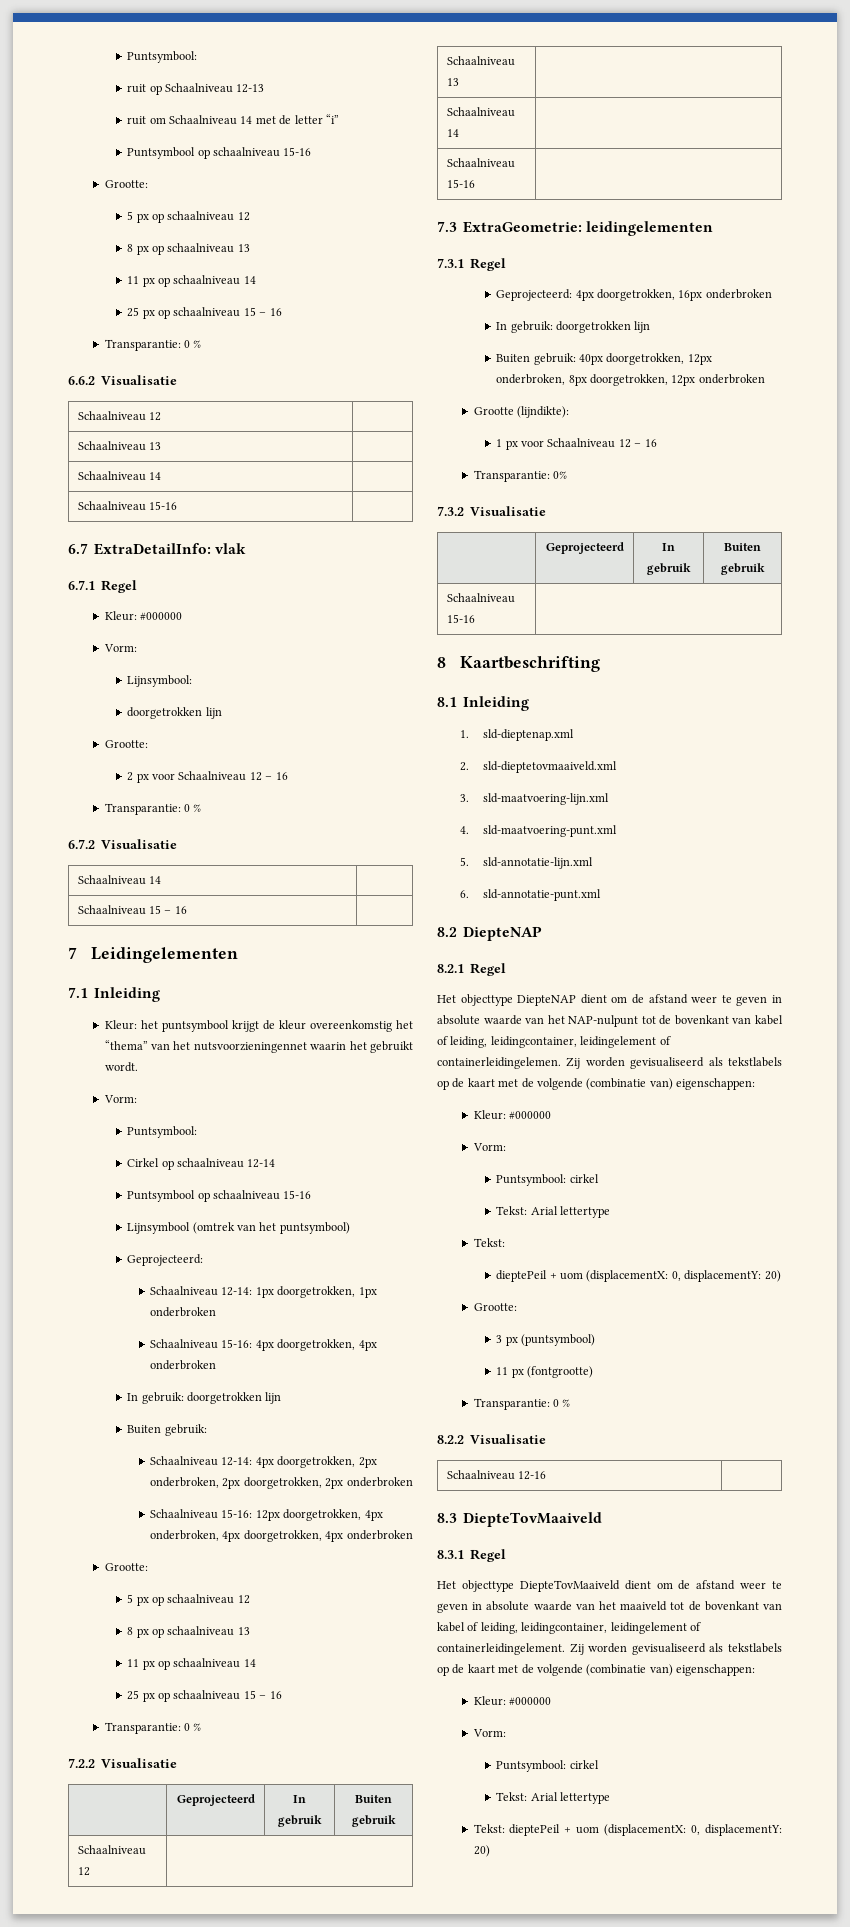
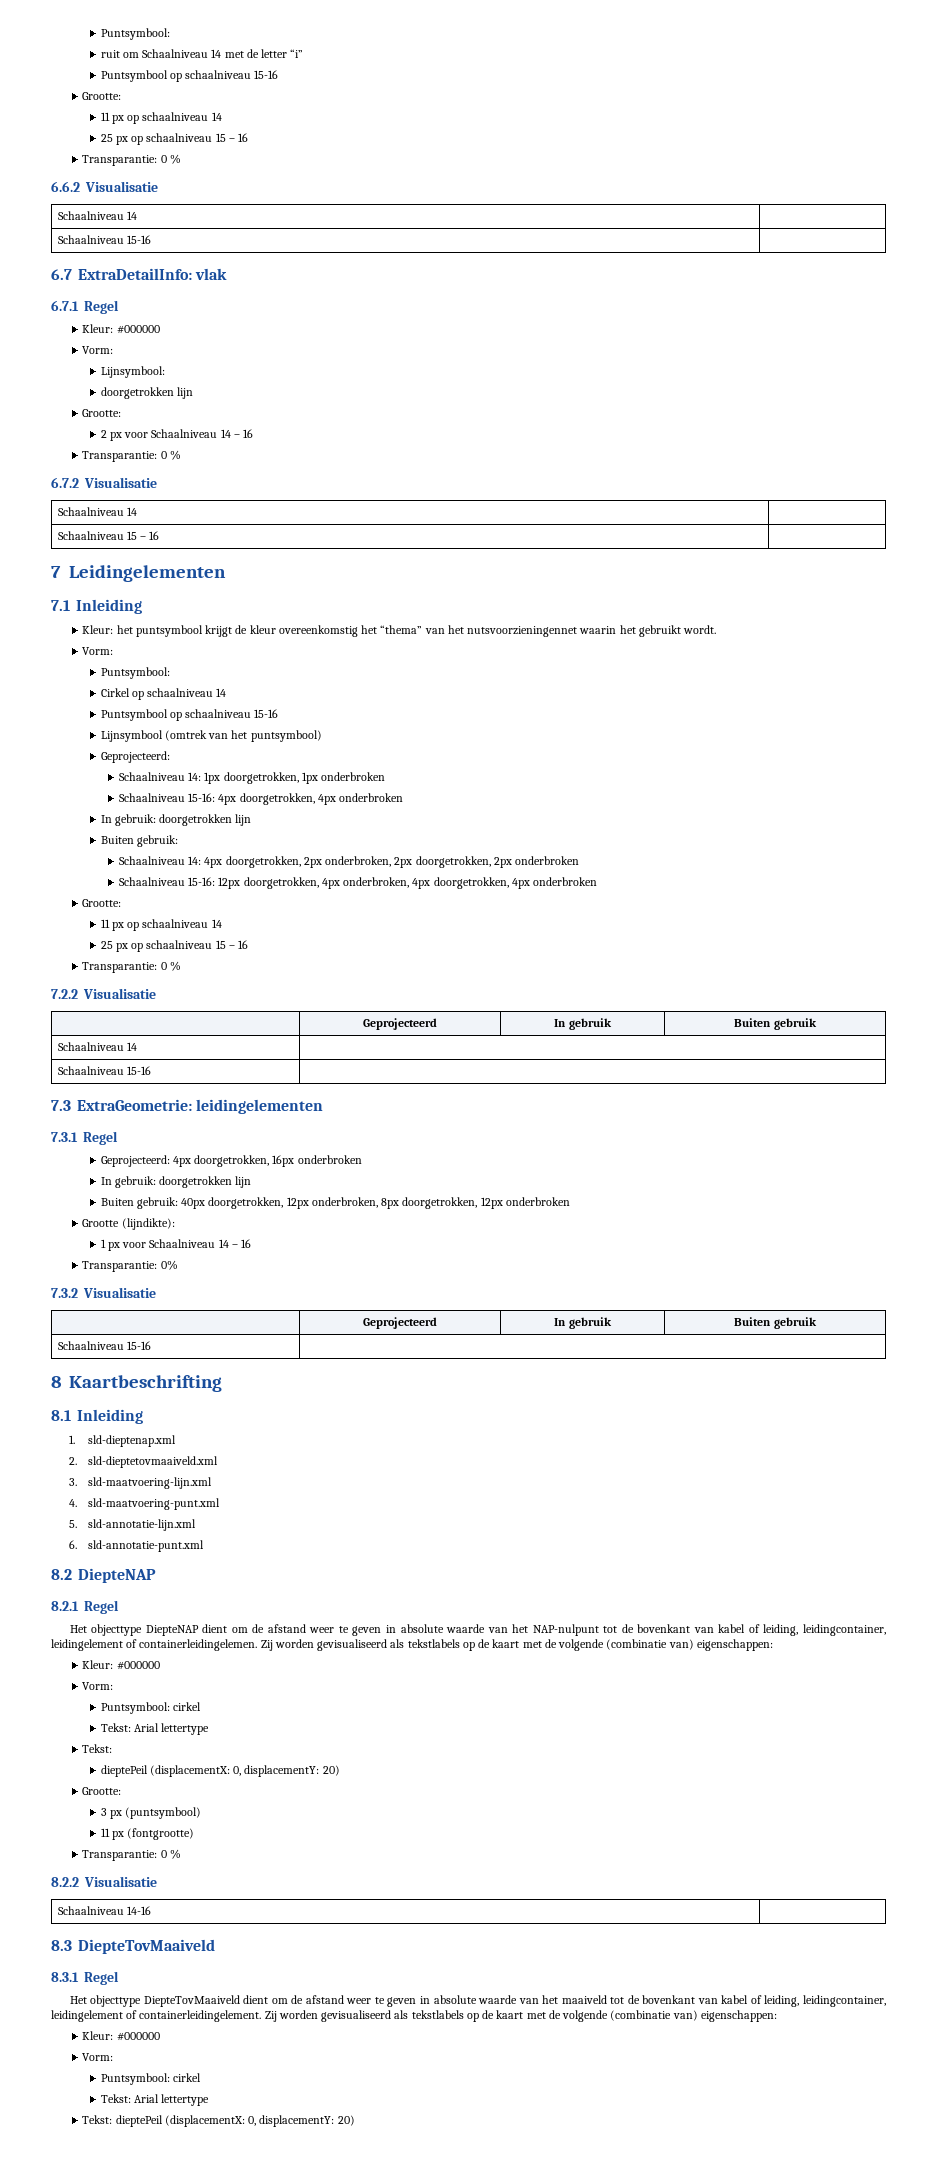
[127,51,198,63] [127,83,265,95] Puntsymbool: // ruit op Schaalniveau 12-13 -> [100,28,170,40] Puntsymbool:
[127,211,250,223] [127,243,250,255] // 5 px op schaalniveau 12 // 8 px op schaalniveau 13 -> (122, 96) none
[77,411,161,421] [77,441,161,451] // Schaalniveau 12 | // Schaalniveau 13 | -> (158, 186) none
[249,772,262,781] 12 -> [220,429,231,438] 14
[247,1159,276,1168] 12-14 -> [216,688,227,697] 14
[221,1287,253,1296] 12-14: -> [188,772,202,781] 14:
[221,1457,253,1466] 12-14: -> [188,856,202,865] 14:
[127,1594,250,1606] [127,1626,250,1638] // 5 px op schaalniveau 12 // 8 px op schaalniveau 13 -> (122, 903) none
[77,1845,146,1855] [77,1867,90,1876] [446,56,515,66] [446,78,459,86] // Schaalniveau 12 | // Schaalniveau 13 | -> (817, 1024) none
[618,439,631,448] 12 -> [218,1239,229,1248] 14
[549,1272,584,1280] + uom -> (148, 1771) none
[517,1471,546,1480] 12-16 -> [126,1906,151,1915] 14-16
[564,1826,600,1834] + uom -> (163, 2121) none

